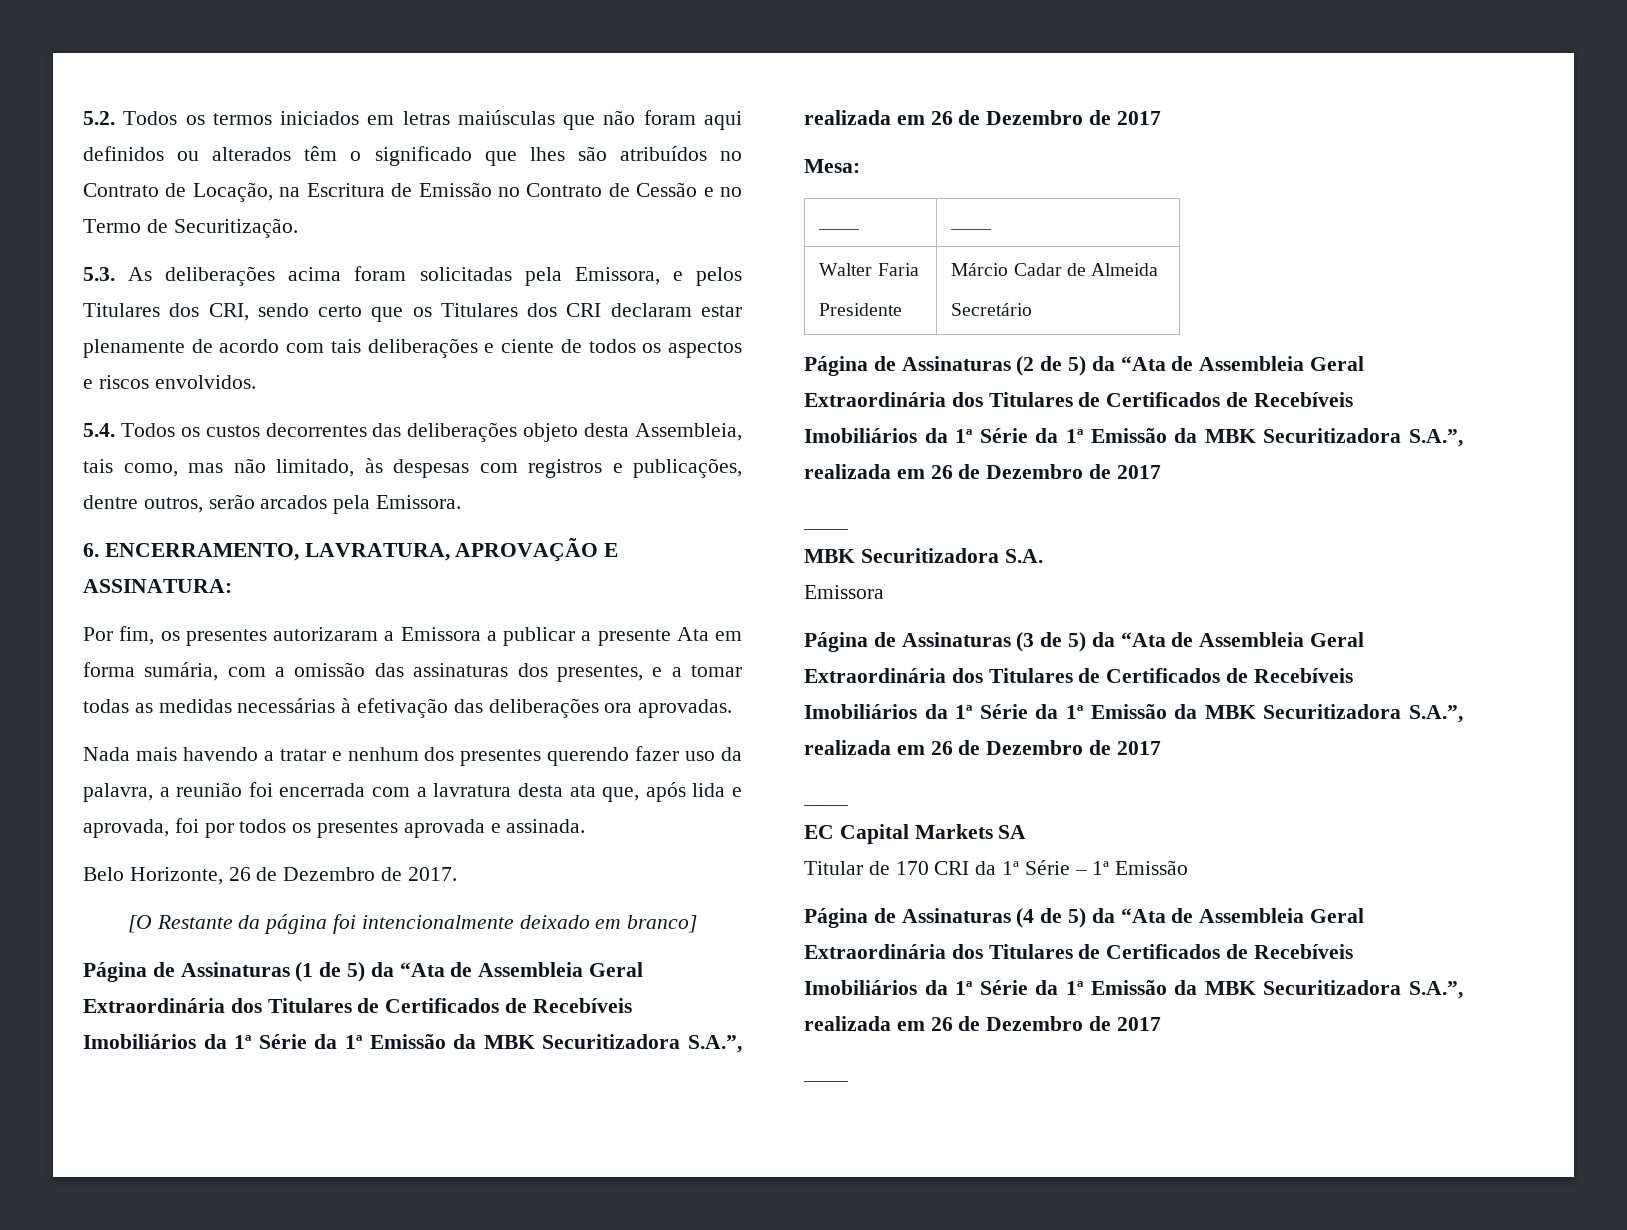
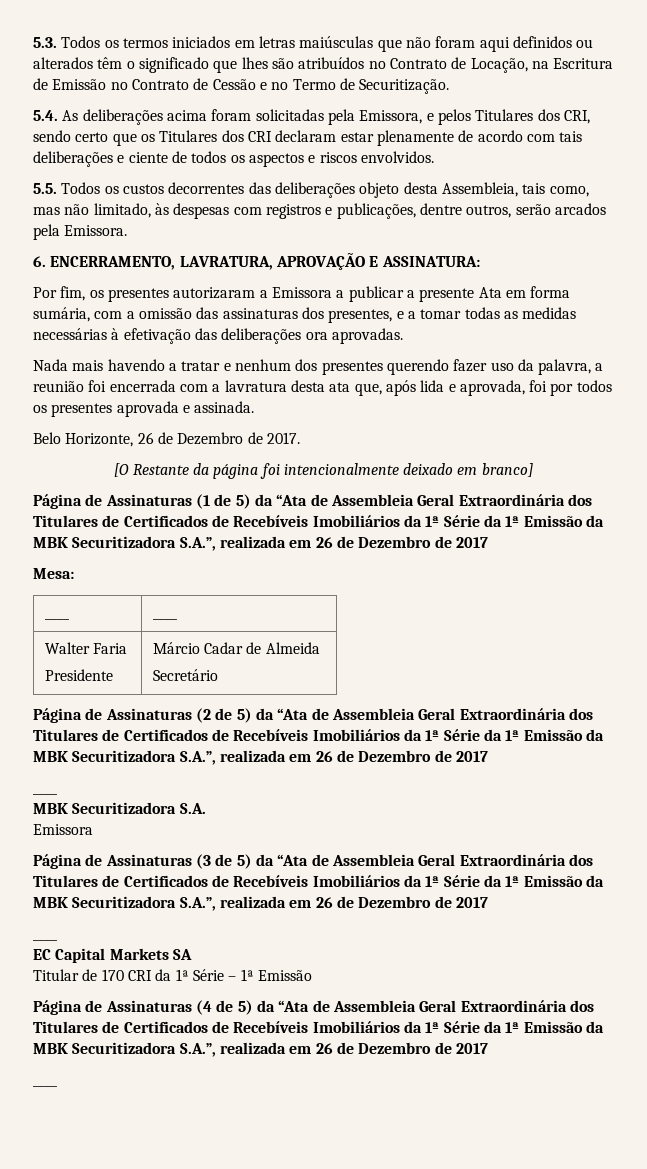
[83,111,115,125] 5.2. -> [33,37,57,48] 5.3.
[83,267,115,281] 5.3. -> [33,110,58,121] 5.4.
[83,423,115,437] 5.4. -> [33,183,57,194] 5.5.

